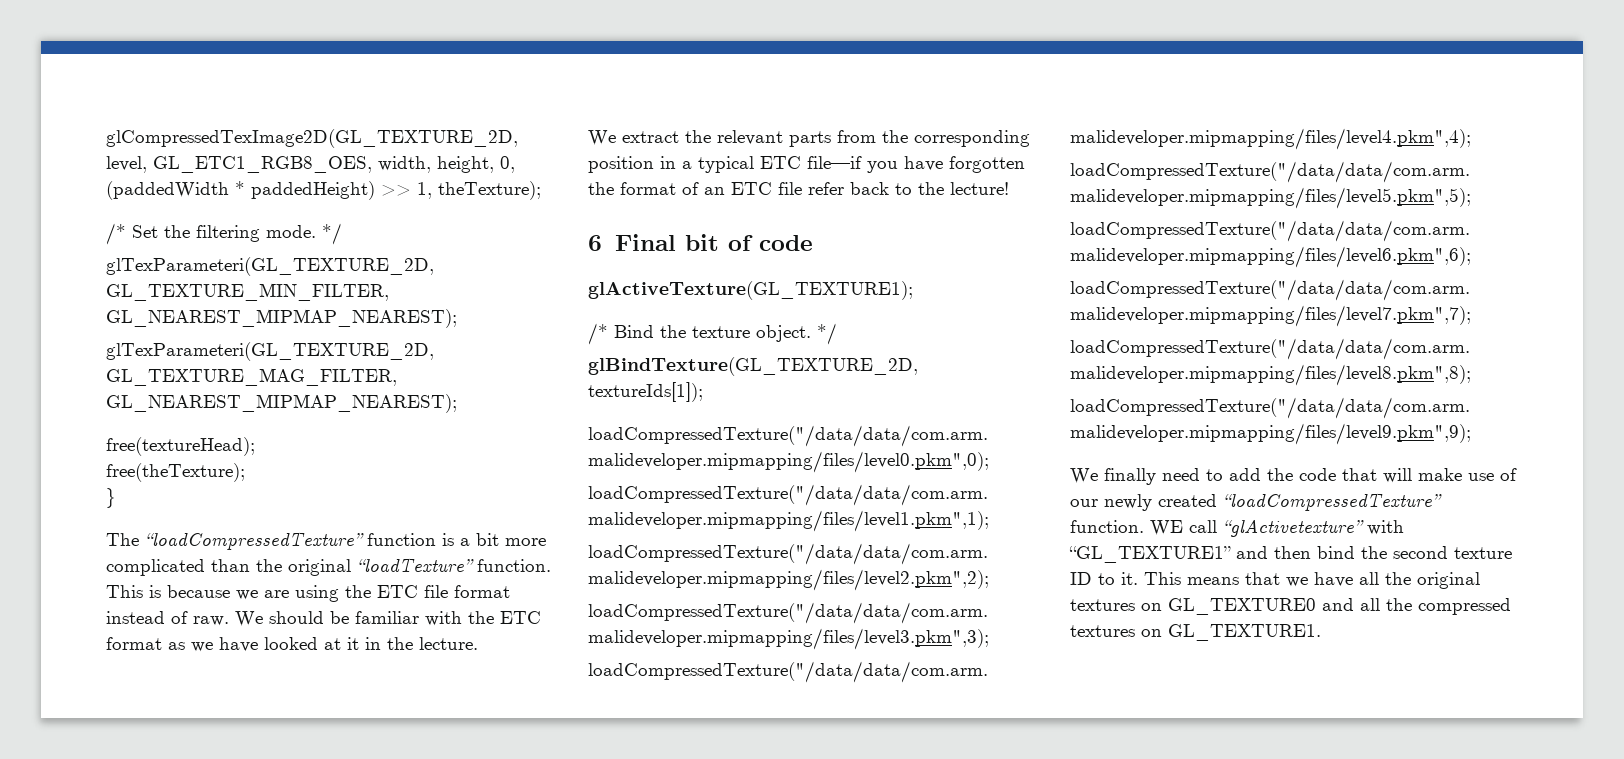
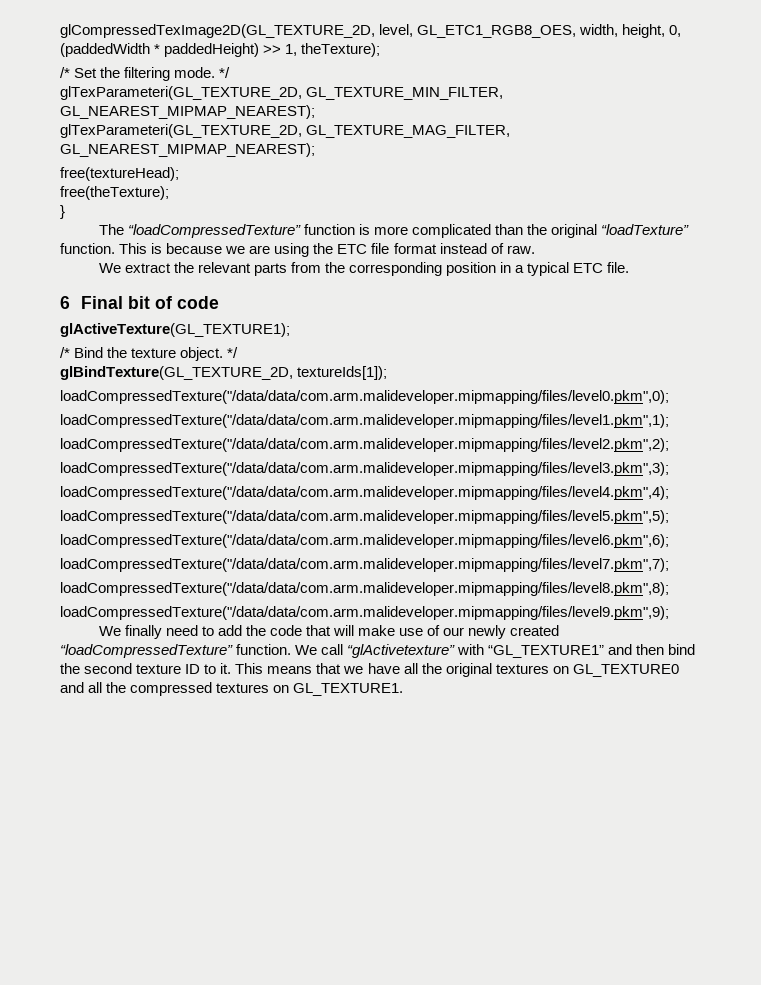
[460,533,499,546] a bit -> (370, 229) none
[235,611,541,627] [106,637,478,652] We should be familiar with the ETC format as we have looked at it in the lecture. -> (535, 249) none
[807,156,1025,173] [588,182,1009,195] file—if you have forgotten the format of an ETC file refer back to the lecture! -> [607,262,630,273] file.
[1150,520,1183,536] WE -> [295,645,318,655] We

